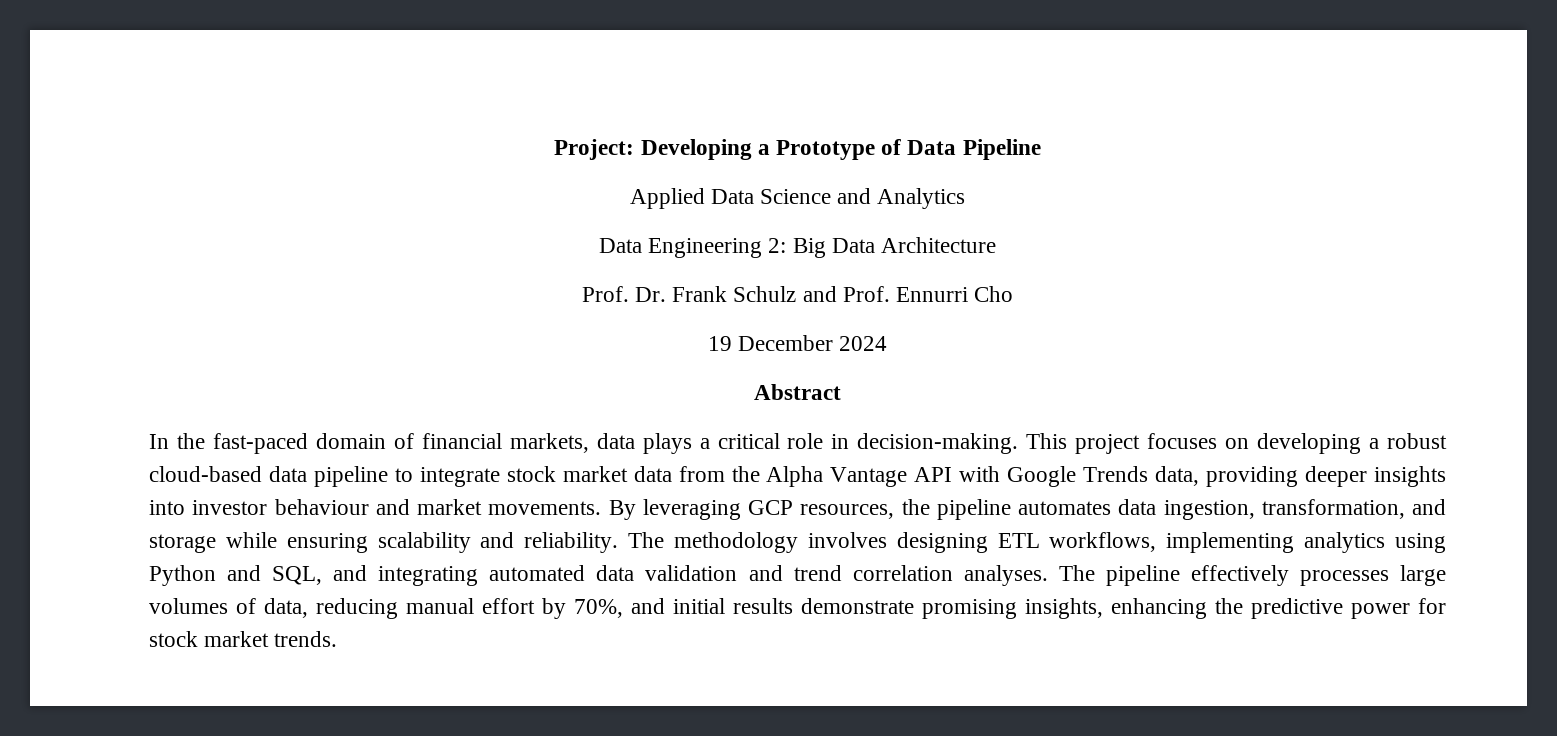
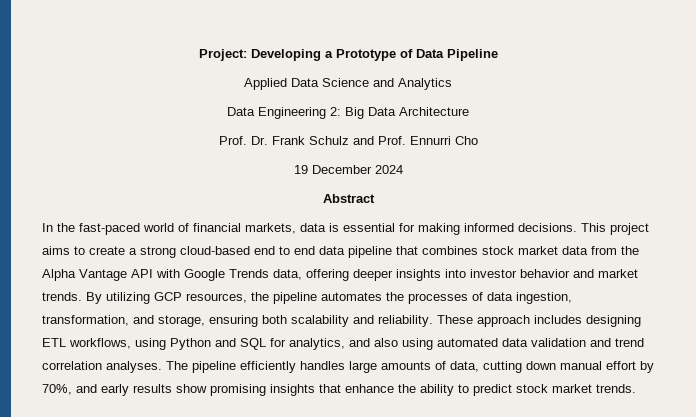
[315,433,386,449] domain -> [143,223,174,232] world
[642,433,1448,454] [149,466,500,487] plays a critical role in decision-making. This project focuses on developing a robust cloud-based data pipeline to integrate -> [329,223,649,235] [42,246,478,258] is essential for making informed decisions. This project aims to create a strong cloud-based end to end data pipeline that combines
[1206,466,1299,487] providing -> [306,269,349,281] offering
[274,499,369,515] behaviour -> [520,269,570,278] behavior
[488,499,741,520] movements. By leveraging -> [42,292,150,304] trends. By utilizing
(1111, 508) none -> [386,292,483,304] the processes of
[149,532,887,553] storage while ensuring scalability and reliability. The methodology involves -> [158,315,582,327] storage, ensuring both scalability and reliability. These approach includes
[1166,532,1386,553] implementing analytics -> (131, 343) none
[272,565,479,586] SQL, and integrating -> [240,338,433,350] SQL for analytics, and also using
[1190,565,1446,586] [149,598,398,619] effectively processes large volumes of data, reducing -> [240,361,556,373] efficiently handles large amounts of data, cutting down
[673,598,1446,619] initial results demonstrate promising insights, enhancing the predictive power for -> [101,384,512,396] early results show promising insights that enhance the ability to predict

